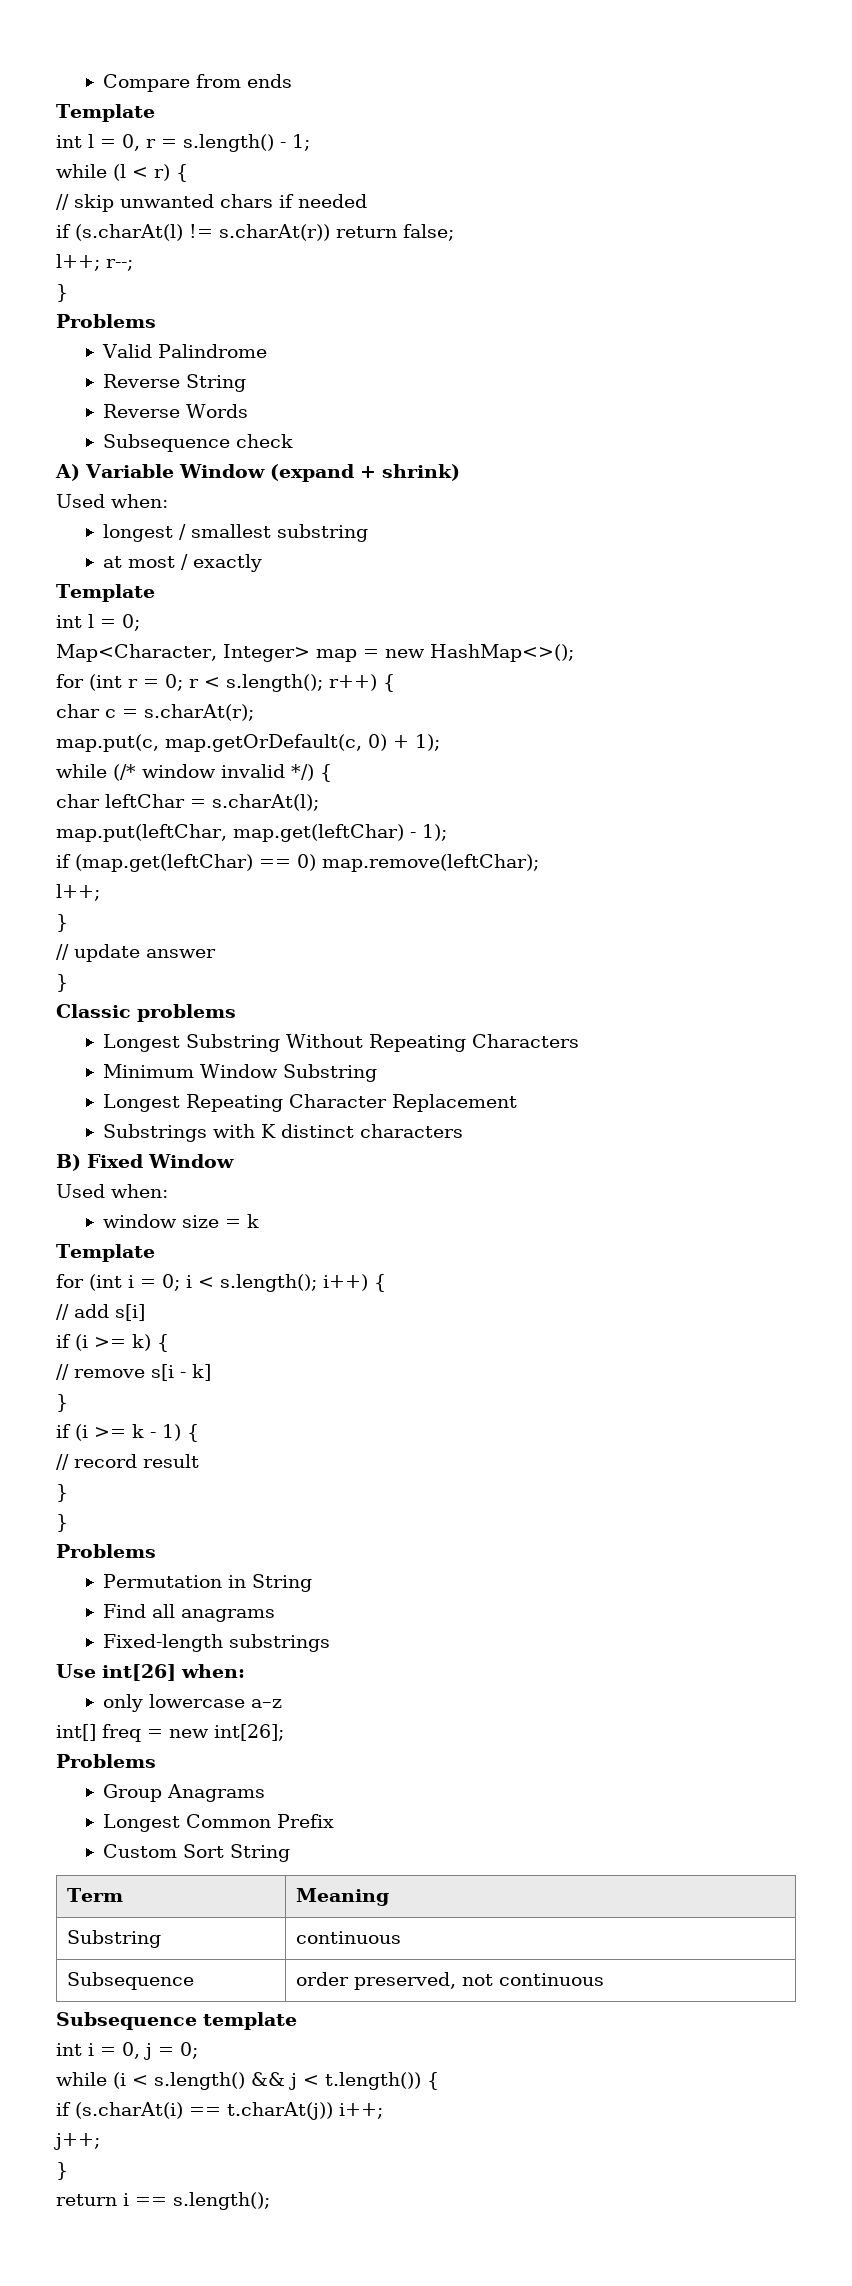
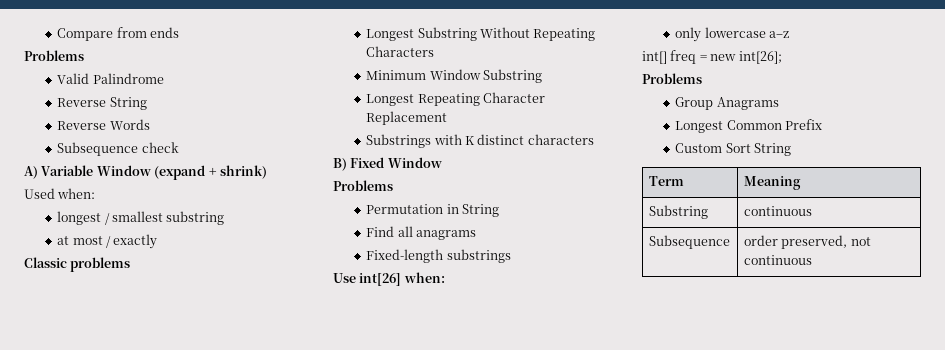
[56,104,155,122] [56,134,310,152] [56,164,188,182] [56,194,367,212] [56,224,454,241] [56,254,133,271] [56,284,68,302] // Template // int l = 0, r = s.length() - 1; // while (l < r) { // // skip unwanted chars if needed // if (s.charAt(l) != s.charAt(r)) return false; // l++; r--; // } -> (180, 32) none
[56,584,155,602] [56,614,140,631] [56,644,574,662] [56,674,395,692] [56,704,254,721] [56,734,440,752] [56,764,332,782] [56,794,319,811] [56,824,447,842] [56,854,539,872] [56,884,100,901] [56,914,68,932] [56,944,216,962] [56,974,68,992] // Template // int l = 0; // Map<Character, Integer> map = new HashMap<>(); // for (int r = 0; r < s.length(); r++) { // char c = s.charAt(r); // map.put(c, map.getOrDefault(c, 0) + 1); // while (/* window invalid */) { // char leftChar = s.charAt(l); // map.put(leftChar, map.get(leftChar) - 1); // if (map.get(leftChar) == 0) map.remove(leftChar); // l++; // } // // update answer // } -> (158, 241) none
[56,1184,168,1198] [102,1214,259,1228] [56,1244,155,1262] [56,1274,386,1292] [56,1304,145,1321] [56,1334,169,1352] [56,1364,211,1381] [56,1394,68,1412] [56,1424,199,1442] [56,1454,199,1470] [56,1484,68,1502] [56,1514,68,1532] // Used when: // window size = k // Template // for (int i = 0; i < s.length(); i++) { // // add s[i] // if (i >= k) { // // remove s[i - k] // } // if (i >= k - 1) { // // record result // } // } -> (442, 162) none
[56,2012,297,2030] [56,2042,198,2060] [56,2072,439,2090] [56,2102,383,2120] [54,2133,100,2150] [56,2162,68,2180] [56,2192,270,2210] // Subsequence template // int i = 0, j = 0; // while (i < s.length() && j < t.length()) { // if (s.charAt(i) == t.charAt(j)) i++; // j++; // } // return i == s.length(); -> (812, 260) none

